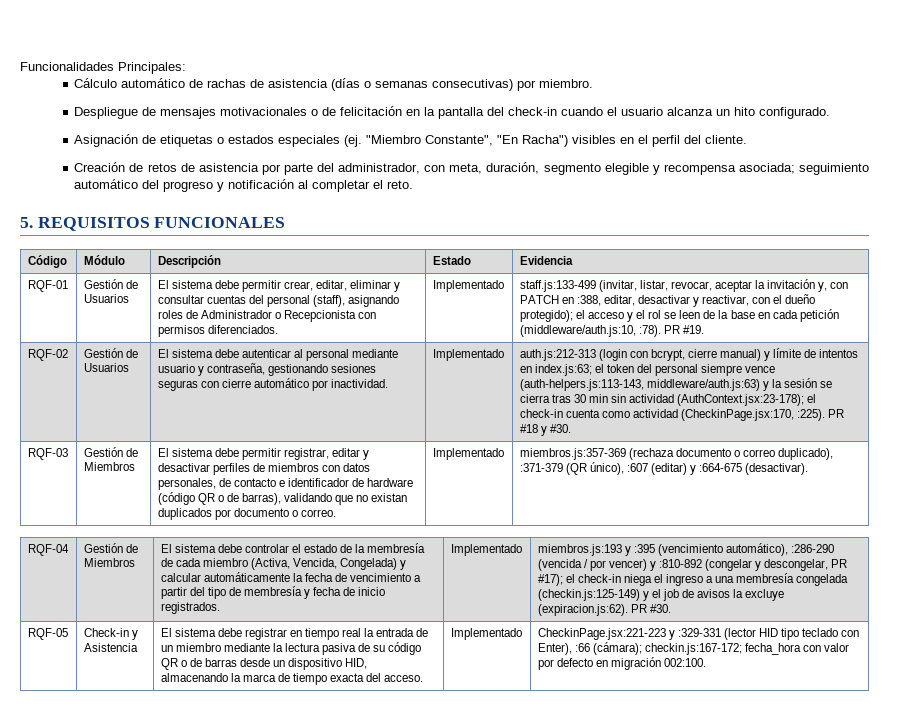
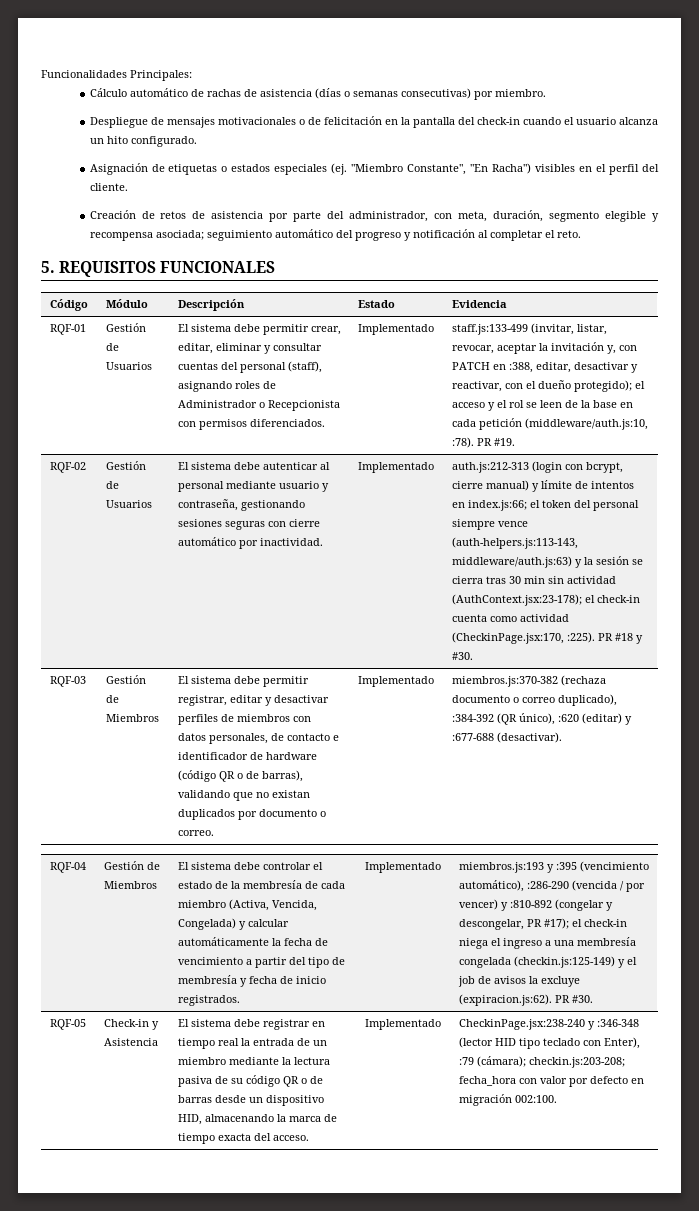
[534,364,592,376] index.js:63; -> [467,500,527,511] index.js:66;
[519,448,626,460] miembros.js:357-369 -> [451,676,558,687] miembros.js:370-382
[519,463,563,472] :371-379 -> [451,714,494,722] :384-392
[626,463,648,472] :607 -> [557,714,579,722] :620
[699,463,743,472] :664-675 -> [451,733,494,741] :677-688
[537,628,721,640] CheckinPage.jsx:221-223 y :329-331 -> [458,1019,639,1030] CheckinPage.jsx:238-240 y :346-348
[574,642,742,655] :66 (cámara); checkin.js:167-172; -> [458,1056,625,1068] :79 (cámara); checkin.js:203-208;

